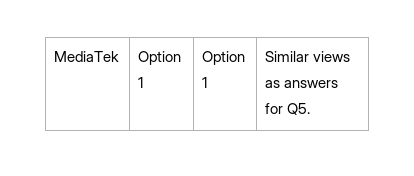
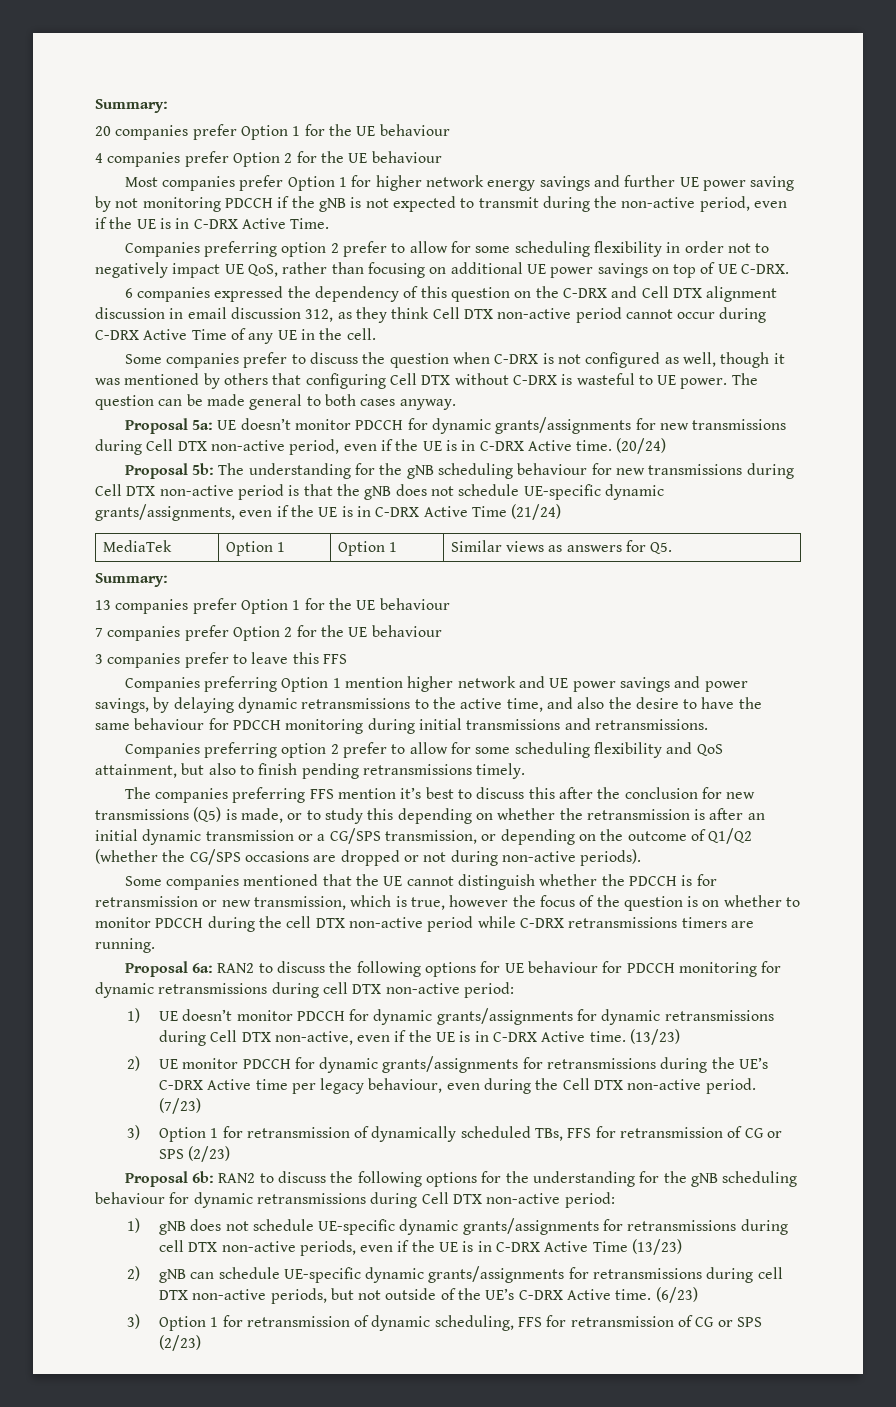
(54, 56) none -> [95,99,168,113] [95,124,450,140] [95,151,442,167] [124,175,795,191] [95,196,788,212] [95,217,330,229] [124,241,770,257] [95,262,790,278] [124,286,778,302] [95,307,767,323] [95,328,376,344] [124,352,785,368] [95,373,758,389] [95,394,456,410] [124,417,787,434] [95,438,667,455] [124,463,794,479] [95,484,664,500] [95,504,562,521] Summary: // 20 companies prefer Option 1 for the UE behaviour // 4 companies prefer Option 2 for the UE behaviour // Most companies prefer Option 1 for higher network energy savings and further UE power saving by not monitoring PDCCH if the gNB is not expected to transmit during the non-active period, even if the UE is in C-DRX Active Time. // Companies preferring option 2 prefer to allow for some scheduling flexibility in order not to negatively impact UE QoS, rather than focusing on additional UE power savings on top of UE C-DRX. // 6 companies expressed the dependency of this question on the C-DRX and Cell DTX alignment discussion in email discussion 312, as they think Cell DTX non-active period cannot occur during C-DRX Active Time of any UE in the cell. // Some companies prefer to discuss the question when C-DRX is not configured as well, though it was mentioned by others that configuring Cell DTX without C-DRX is wasteful to UE power. The question can be made general to both cases anyway. // Proposal 5a: UE doesn’t monitor PDCCH for dynamic grants/assignments for new transmissions during Cell DTX non-active period, even if the UE is in C-DRX Active time. (20/24) // Proposal 5b: The understanding for the gNB scheduling behaviour for new transmissions during Cell DTX non-active period is that the gNB does not schedule UE-specific dynamic grants/assignments, even if the UE is in C-DRX Active Time (21/24) //
(311, 109) none -> [95,573,168,587] [95,598,450,614] [95,625,442,641] [95,652,347,668] [124,676,748,692] [95,697,762,713] [95,718,708,734] [124,742,723,758] [95,763,526,779] [124,787,756,803] [95,807,765,824] [95,828,753,845] [95,849,642,866] [124,874,717,890] [95,895,801,911] [95,916,754,932] [95,938,155,953] [124,961,782,977] [95,982,514,998] [126,1008,774,1025] [158,1029,681,1046] [126,1056,769,1073] [158,1078,756,1094] [158,1098,201,1114] [126,1125,783,1142] [158,1146,231,1162] [124,1171,798,1187] [95,1192,615,1208] [126,1218,788,1235] [158,1239,683,1256] [126,1266,783,1283] [158,1287,698,1304] [126,1314,763,1331] [158,1335,201,1351] // Summary: // 13 companies prefer Option 1 for the UE behaviour // 7 companies prefer Option 2 for the UE behaviour // 3 companies prefer to leave this FFS // Companies preferring Option 1 mention higher network and UE power savings and power savings, by delaying dynamic retransmissions to the active time, and also the desire to have the same behaviour for PDCCH monitoring during initial transmissions and retransmissions. // Companies preferring option 2 prefer to allow for some scheduling flexibility and QoS attainment, but also to finish pending retransmissions timely. // The companies preferring FFS mention it’s best to discuss this after the conclusion for new transmissions (Q5) is made, or to study this depending on whether the retransmission is after an initial dynamic transmission or a CG/SPS transmission, or depending on the outcome of Q1/Q2 (whether the CG/SPS occasions are dropped or not during non-active periods). // Some companies mentioned that the UE cannot distinguish whether the PDCCH is for retransmission or new transmission, which is true, however the focus of the question is on whether to monitor PDCCH during the cell DTX non-active period while C-DRX retransmissions timers are running. // Proposal 6a: RAN2 to discuss the following options for UE behaviour for PDCCH monitoring for dynamic retransmissions during cell DTX non-active period: // 1) UE doesn’t monitor PDCCH for dynamic grants/assignments for dynamic retransmissions during Cell DTX non-active, even if the UE is in C-DRX Active time. (13/23) // 2) UE monitor PDCCH for dynamic grants/assignments for retransmissions during the UE’s C-DRX Active time per legacy behaviour, even during the Cell DTX non-active period. (7/23) // 3) Option 1 for retransmission of dynamically scheduled TBs, FFS for retransmission of CG or SPS (2/23) // Proposal 6b: RAN2 to discuss the following options for the understanding for the gNB scheduling behaviour for dynamic retransmissions during Cell DTX non-active period: // 1) gNB does not schedule UE-specific dynamic grants/assignments for retransmissions during cell DTX non-active periods, even if the UE is in C-DRX Active Time (13/23) // 2) gNB can schedule UE-specific dynamic grants/assignments for retransmissions during cell DTX non-active periods, but not outside of the UE’s C-DRX Active time. (6/23) // 3) Option 1 for retransmission of dynamic scheduling, FFS for retransmission of CG or SPS (2/23)

